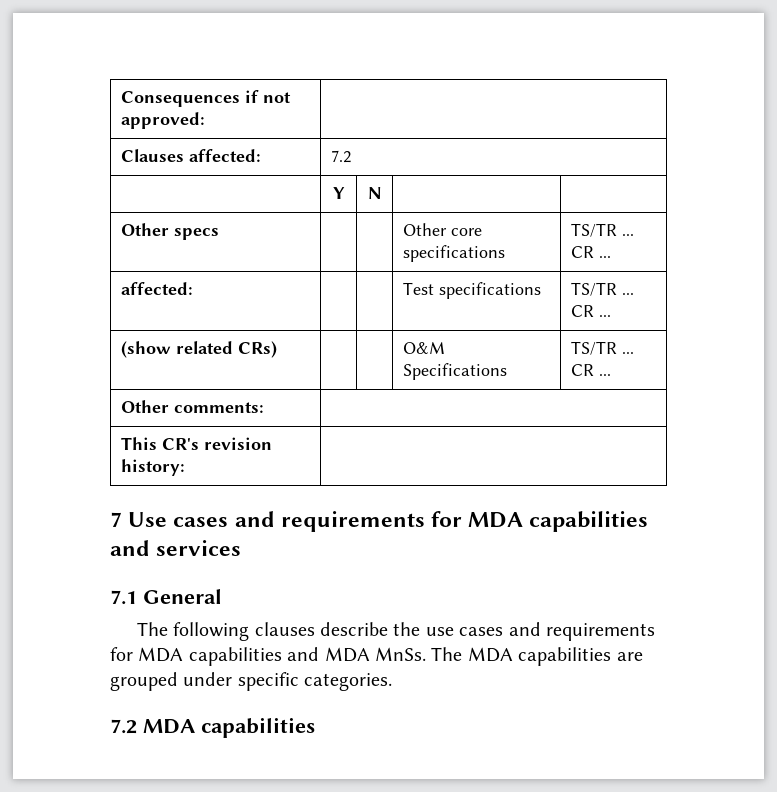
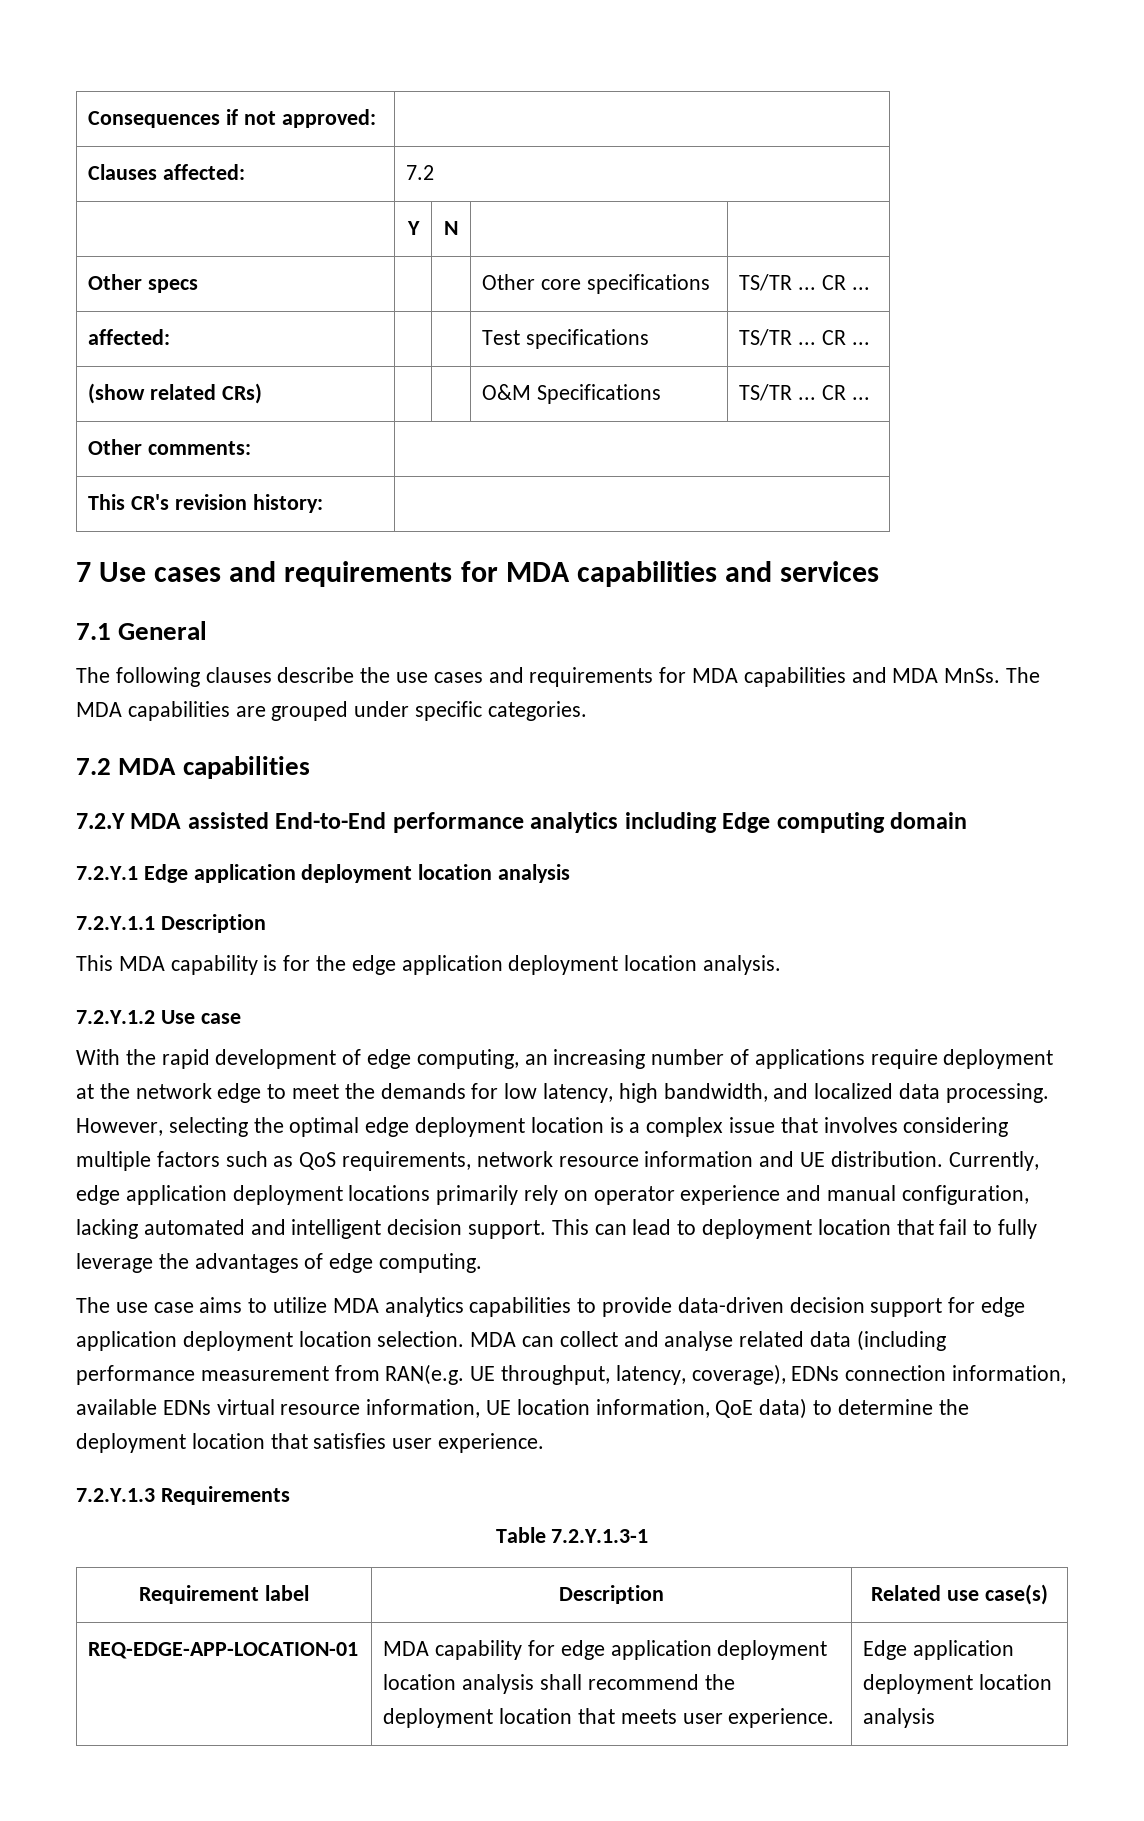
(315, 727) none -> [76,812,968,833] [76,864,571,883] [76,914,266,933] [76,955,782,975] [76,1010,241,1024] [76,1049,1054,1069] [76,1083,1049,1103] [76,1117,1009,1137] [76,1151,1039,1171] [76,1185,1029,1205] [76,1219,1038,1239] [76,1253,483,1273] [76,1297,1026,1317] [76,1330,946,1351] [76,1364,1067,1385] [76,1398,969,1419] [76,1433,545,1453] [76,1486,290,1505] [495,1527,649,1543] [139,1585,309,1604] [559,1585,664,1604] [871,1584,1048,1605] [88,1642,359,1659] [383,1640,828,1660] [383,1674,735,1694] [383,1708,835,1728] [863,1640,1015,1660] [863,1674,1053,1694] [863,1708,936,1728] // 7.2.Y MDA assisted End-to-End performance analytics including Edge computing domain // 7.2.Y.1 Edge application deployment location analysis // 7.2.Y.1.1 Description // This MDA capability is for the edge application deployment location analysis. // 7.2.Y.1.2 Use case // With the rapid development of edge computing, an increasing number of applications require deployment at the network edge to meet the demands for low latency, high bandwidth, and localized data processing. However, selecting the optimal edge deployment location is a complex issue that involves considering multiple factors such as QoS requirements, network resource information and UE distribution. Currently, edge application deployment locations primarily rely on operator experience and manual configuration, lacking automated and intelligent decision support. This can lead to deployment location that fail to fully leverage the advantages of edge computing. // The use case aims to utilize MDA analytics capabilities to provide data-driven decision support for edge application deployment location selection. MDA can collect and analyse related data (including performance measurement from RAN(e.g. UE throughput, latency, coverage), EDNs connection information, available EDNs virtual resource information, UE location information, QoE data) to determine the deployment location that satisfies user experience. // 7.2.Y.1.3 Requirements // Table 7.2.Y.1.3-1 // Requirement label | Description | Related use case(s) // REQ-EDGE-APP-LOCATION-01 | MDA capability for edge application deployment location analysis shall recommend the deployment location that meets user experience. | Edge application deployment location analysis

